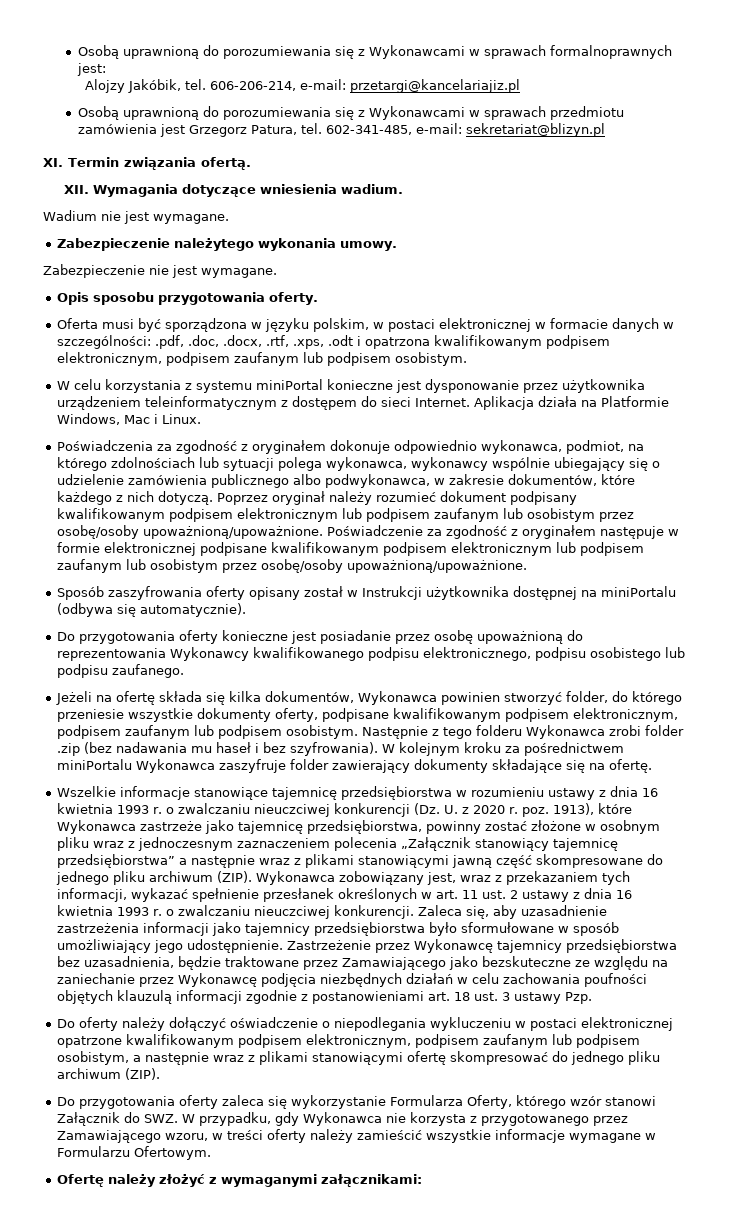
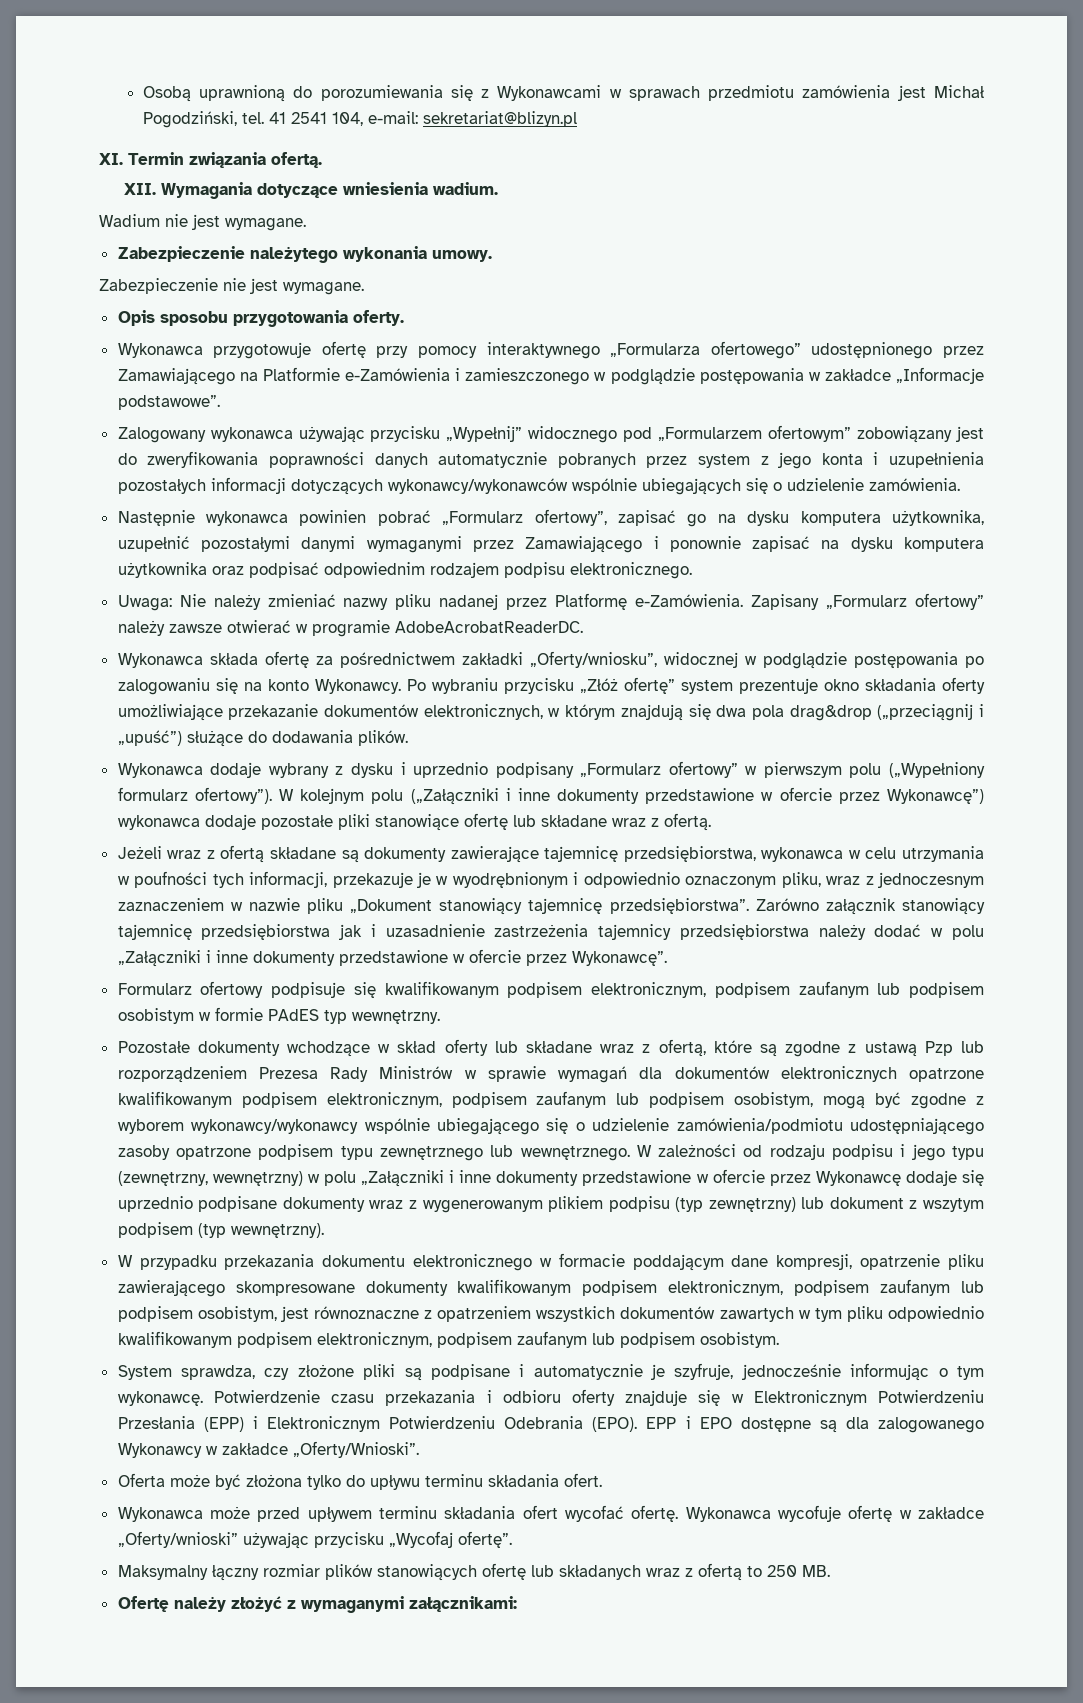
[77,45,672,59] [76,63,106,76] [84,79,520,93] [77,106,624,120] [77,123,412,137] Osobą uprawnioną do porozumiewania się z Wykonawcami w sprawach formalnoprawnych jest: // Alojzy Jakóbik, tel. 606-206-214, e-mail: przetargi@kancelariajiz.pl // Osobą uprawnioną do porozumiewania się z Wykonawcami w sprawach przedmiotu zamówienia jest Grzegorz Patura, tel. 602-341-485, -> [142,85,985,102] [142,111,363,128] Osobą uprawnioną do porozumiewania się z Wykonawcami w sprawach przedmiotu zamówienia jest Michał Pogodziński, tel. 41 2541 104,
[56,318,674,332] [56,335,430,349] Oferta musi być sporządzona w języku polskim, w postaci elektronicznej w formacie danych w szczególności: .pdf, .doc, .docx, .rtf, .xps, .odt i opatrzona -> [117,341,984,359] [117,367,984,385] [117,395,220,410] [117,425,984,443] [117,451,985,469] [117,477,960,495] [117,509,984,527] [117,536,984,553] [117,562,692,579] [117,593,984,611] [117,620,583,637] [117,651,984,669] [117,677,986,695] [117,704,984,721] [117,730,408,747] [117,761,986,778] [117,787,985,805] [117,813,711,831] [117,845,985,863] [117,871,985,888] [117,898,985,915] [117,924,984,940] [117,949,667,967] [117,981,985,998] [117,1007,440,1024] [117,1039,985,1057] [117,1066,985,1083] [117,1091,984,1109] [117,1118,985,1135] [117,1144,984,1161] [117,1169,985,1187] [117,1196,985,1213] [117,1222,324,1238] [117,1253,985,1271] [117,1279,985,1297] [117,1306,985,1322] Wykonawca przygotowuje ofertę przy pomocy interaktywnego „Formularza ofertowego” udostępnionego przez Zamawiającego na Platformie e-Zamówienia i zamieszczonego w podglądzie postępowania w zakładce „Informacje podstawowe”. // Zalogowany wykonawca używając przycisku „Wypełnij” widocznego pod „Formularzem ofertowym” zobowiązany jest do zweryfikowania poprawności danych automatycznie pobranych przez system z jego konta i uzupełnienia pozostałych informacji dotyczących wykonawcy/wykonawców wspólnie ubiegających się o udzielenie zamówienia. // Następnie wykonawca powinien pobrać „Formularz ofertowy”, zapisać go na dysku komputera użytkownika, uzupełnić pozostałymi danymi wymaganymi przez Zamawiającego i ponownie zapisać na dysku komputera użytkownika oraz podpisać odpowiednim rodzajem podpisu elektronicznego. // Uwaga: Nie należy zmieniać nazwy pliku nadanej przez Platformę e-Zamówienia. Zapisany „Formularz ofertowy” należy zawsze otwierać w programie AdobeAcrobatReaderDC. // Wykonawca składa ofertę za pośrednictwem zakładki „Oferty/wniosku”, widocznej w podglądzie postępowania po zalogowaniu się na konto Wykonawcy. Po wybraniu przycisku „Złóż ofertę” system prezentuje okno składania oferty umożliwiające przekazanie dokumentów elektronicznych, w którym znajdują się dwa pola drag&drop („przeciągnij i „upuść”) służące do dodawania plików. // Wykonawca dodaje wybrany z dysku i uprzednio podpisany „Formularz ofertowy” w pierwszym polu („Wypełniony formularz ofertowy”). W kolejnym polu („Załączniki i inne dokumenty przedstawione w ofercie przez Wykonawcę”) wykonawca dodaje pozostałe pliki stanowiące ofertę lub składane wraz z ofertą. // Jeżeli wraz z ofertą składane są dokumenty zawierające tajemnicę przedsiębiorstwa, wykonawca w celu utrzymania w poufności tych informacji, przekazuje je w wyodrębnionym i odpowiednio oznaczonym pliku, wraz z jednoczesnym zaznaczeniem w nazwie pliku „Dokument stanowiący tajemnicę przedsiębiorstwa”. Zarówno załącznik stanowiący tajemnicę przedsiębiorstwa jak i uzasadnienie zastrzeżenia tajemnicy przedsiębiorstwa należy dodać w polu „Załączniki i inne dokumenty przedstawione w ofercie przez Wykonawcę”. // Formularz ofertowy podpisuje się kwalifikowanym podpisem elektronicznym, podpisem zaufanym lub podpisem osobistym w formie PAdES typ wewnętrzny. // Pozostałe dokumenty wchodzące w skład oferty lub składane wraz z ofertą, które są zgodne z ustawą Pzp lub rozporządzeniem Prezesa Rady Ministrów w sprawie wymagań dla dokumentów elektronicznych opatrzone kwalifikowanym podpisem elektronicznym, podpisem zaufanym lub podpisem osobistym, mogą być zgodne z wyborem wykonawcy/wykonawcy wspólnie ubiegającego się o udzielenie zamówienia/podmiotu udostępniającego zasoby opatrzone podpisem typu zewnętrznego lub wewnętrznego. W zależności od rodzaju podpisu i jego typu (zewnętrzny, wewnętrzny) w polu „Załączniki i inne dokumenty przedstawione w ofercie przez Wykonawcę dodaje się uprzednio podpisane dokumenty wraz z wygenerowanym plikiem podpisu (typ zewnętrzny) lub dokument z wszytym podpisem (typ wewnętrzny). // W przypadku przekazania dokumentu elektronicznego w formacie poddającym dane kompresji, opatrzenie pliku zawierającego skompresowane dokumenty kwalifikowanym podpisem elektronicznym, podpisem zaufanym lub podpisem osobistym, jest równoznaczne z opatrzeniem wszystkich dokumentów zawartych w tym pliku odpowiednio
[56,379,645,393] [56,396,669,410] [56,413,201,425] [56,440,644,454] [56,457,660,471] [56,474,635,488] [56,491,577,505] [56,508,634,522] [56,525,679,539] [56,542,644,556] [56,559,527,573] [56,586,676,600] [56,603,246,617] [56,630,583,644] [56,647,685,661] [56,664,184,678] [55,691,682,705] [56,708,678,722] [56,725,684,739] [56,742,624,756] [56,759,652,773] [56,786,658,800] [56,803,632,817] [56,820,660,834] [56,837,618,851] [56,854,663,868] [55,871,630,885] [56,888,632,902] [56,905,607,919] [56,922,619,936] [56,939,677,953] [56,956,668,970] [56,973,647,987] [56,990,592,1004] [56,1017,673,1031] [56,1034,640,1048] [56,1051,660,1065] [56,1068,160,1080] [56,1095,656,1109] [56,1112,628,1126] [56,1129,656,1143] [56,1146,211,1160] W celu korzystania z systemu miniPortal konieczne jest dysponowanie przez użytkownika urządzeniem teleinformatycznym z dostępem do sieci Internet. Aplikacja działa na Platformie Windows, Mac i Linux. // Poświadczenia za zgodność z oryginałem dokonuje odpowiednio wykonawca, podmiot, na którego zdolnościach lub sytuacji polega wykonawca, wykonawcy wspólnie ubiegający się o udzielenie zamówienia publicznego albo podwykonawca, w zakresie dokumentów, które każdego z nich dotyczą. Poprzez oryginał należy rozumieć dokument podpisany kwalifikowanym podpisem elektronicznym lub podpisem zaufanym lub osobistym przez osobę/osoby upoważnioną/upoważnione. Poświadczenie za zgodność z oryginałem następuje w formie elektronicznej podpisane kwalifikowanym podpisem elektronicznym lub podpisem zaufanym lub osobistym przez osobę/osoby upoważnioną/upoważnione. // Sposób zaszyfrowania oferty opisany został w Instrukcji użytkownika dostępnej na miniPortalu (odbywa się automatycznie). // Do przygotowania oferty konieczne jest posiadanie przez osobę upoważnioną do reprezentowania Wykonawcy kwalifikowanego podpisu elektronicznego, podpisu osobistego lub podpisu zaufanego. // Jeżeli na ofertę składa się kilka dokumentów, Wykonawca powinien stworzyć folder, do którego przeniesie wszystkie dokumenty oferty, podpisane kwalifikowanym podpisem elektronicznym, podpisem zaufanym lub podpisem osobistym. Następnie z tego folderu Wykonawca zrobi folder .zip (bez nadawania mu haseł i bez szyfrowania). W kolejnym kroku za pośrednictwem miniPortalu Wykonawca zaszyfruje folder zawierający dokumenty składające się na ofertę. // Wszelkie informacje stanowiące tajemnicę przedsiębiorstwa w rozumieniu ustawy z dnia 16 kwietnia 1993 r. o zwalczaniu nieuczciwej konkurencji (Dz. U. z 2020 r. poz. 1913), które Wykonawca zastrzeże jako tajemnicę przedsiębiorstwa, powinny zostać złożone w osobnym pliku wraz z jednoczesnym zaznaczeniem polecenia „Załącznik stanowiący tajemnicę przedsiębiorstwa” a następnie wraz z plikami stanowiącymi jawną część skompresowane do jednego pliku archiwum (ZIP). Wykonawca zobowiązany jest, wraz z przekazaniem tych informacji, wykazać spełnienie przesłanek określonych w art. 11 ust. 2 ustawy z dnia 16 kwietnia 1993 r. o zwalczaniu nieuczciwej konkurencji. Zaleca się, aby uzasadnienie zastrzeżenia informacji jako tajemnicy przedsiębiorstwa było sformułowane w sposób umożliwiający jego udostępnienie. Zastrzeżenie przez Wykonawcę tajemnicy przedsiębiorstwa bez uzasadnienia, będzie traktowane przez Zamawiającego jako bezskuteczne ze względu na zaniechanie przez Wykonawcę podjęcia niezbędnych działań w celu zachowania poufności objętych klauzulą informacji zgodnie z postanowieniami art. 18 ust. 3 ustawy Pzp. // Do oferty należy dołączyć oświadczenie o niepodlegania wykluczeniu w postaci elektronicznej opatrzone kwalifikowanym podpisem elektronicznym, podpisem zaufanym lub podpisem osobistym, a następnie wraz z plikami stanowiącymi ofertę skompresować do jednego pliku archiwum (ZIP). // Do przygotowania oferty zaleca się wykorzystanie Formularza Oferty, którego wzór stanowi Załącznik do SWZ. W przypadku, gdy Wykonawca nie korzysta z przygotowanego przez Zamawiającego wzoru, w treści oferty należy zamieścić wszystkie informacje wymagane w Formularzu Ofertowym. -> [117,1363,984,1381] [117,1389,985,1406] [117,1416,985,1433] [117,1441,419,1458] [117,1473,602,1490] [117,1505,984,1522] [117,1531,512,1549] [117,1563,830,1581] System sprawdza, czy złożone pliki są podpisane i automatycznie je szyfruje, jednocześnie informując o tym wykonawcę. Potwierdzenie czasu przekazania i odbioru oferty znajduje się w Elektronicznym Potwierdzeniu Przesłania (EPP) i Elektronicznym Potwierdzeniu Odebrania (EPO). EPP i EPO dostępne są dla zalogowanego Wykonawcy w zakładce „Oferty/Wnioski”. // Oferta może być złożona tylko do upływu terminu składania ofert. // Wykonawca może przed upływem terminu składania ofert wycofać ofertę. Wykonawca wycofuje ofertę w zakładce „Oferty/wnioski” używając przycisku „Wycofaj ofertę”. // Maksymalny łączny rozmiar plików stanowiących ofertę lub składanych wraz z ofertą to 250 MB.

